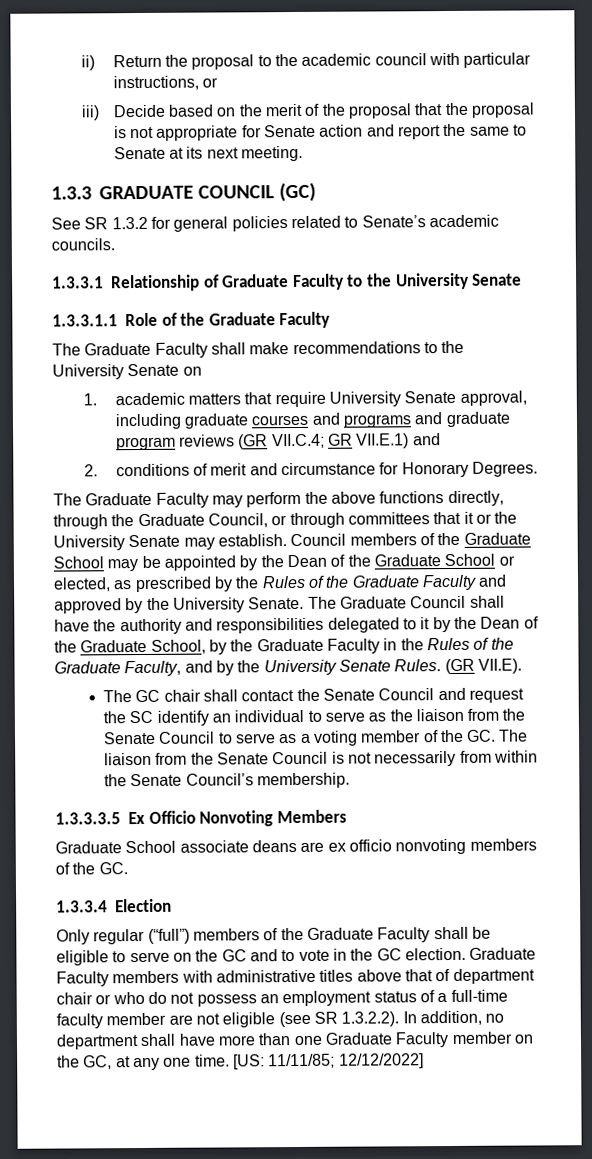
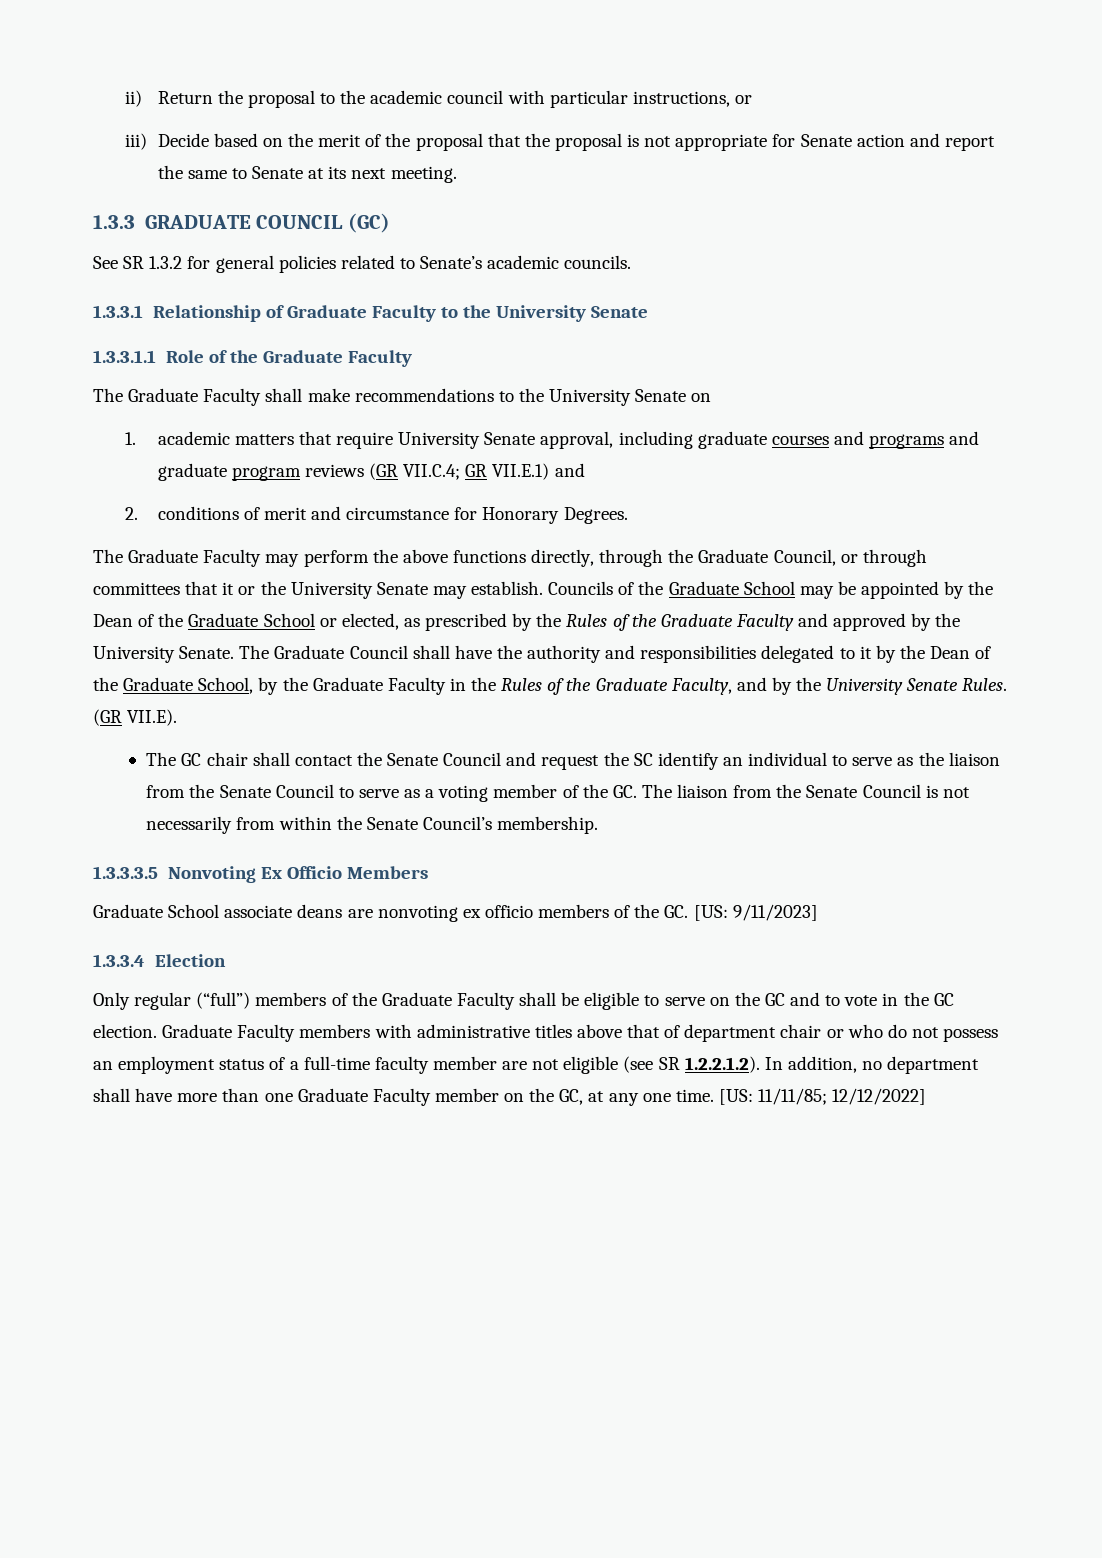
[290,533,417,547] Council members -> [548,581,614,595] Councils
(121, 818) none -> [167,866,256,883] Nonvoting
[199,810,274,827] Nonvoting -> (342, 872) none
(325, 846) none -> [377,905,458,922] nonvoting
[395,838,467,855] nonvoting -> (533, 911) none
(128, 868) none -> [693,904,818,921] [US: 9/11/2023]
[341,1011,400,1027] 1.3.2.2). -> [684,1056,760,1073] 1.2.2.1.2).

